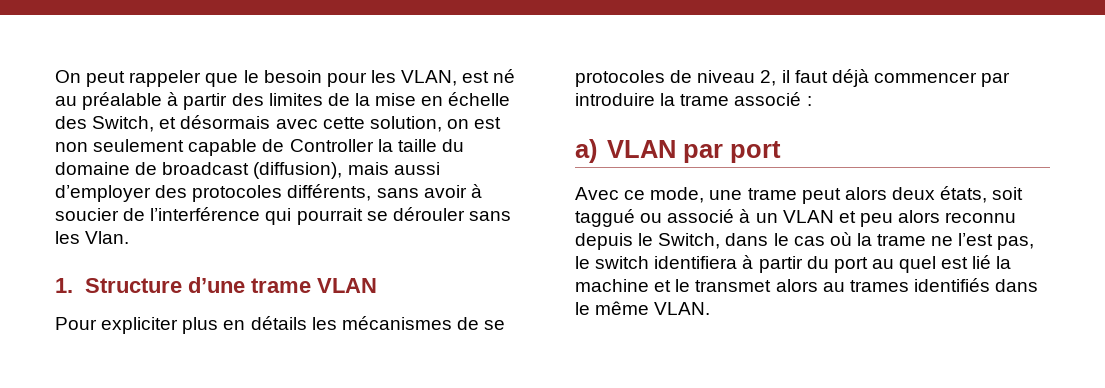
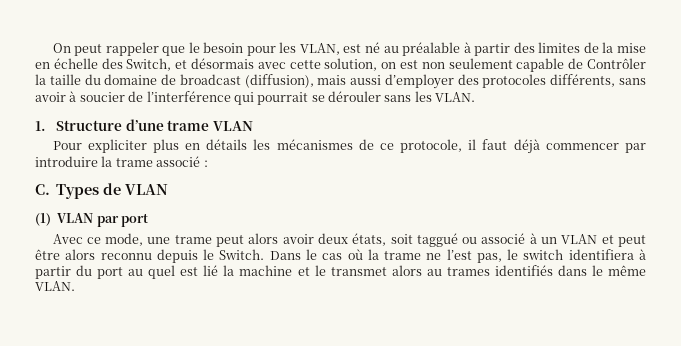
[289,139,374,152] Controller -> [587,58,646,69] Contrôler
[85,231,130,244] Vlan. -> [435,92,476,102] VLAN.
[484,320,506,330] [575,70,777,87] se protocoles de niveau 2, -> [379,139,463,153] ce protocole,
[575,139,597,163] a) -> [35,183,169,199] [35,213,51,226] C. Types de VLAN // (1)
(887, 193) none -> [282,234,314,244] avoir
[859,213,893,227] peu -> [618,235,646,247] [35,249,60,260] peut être
[658,233,769,249] Switch, dans -> [219,249,301,260] Switch. Dans

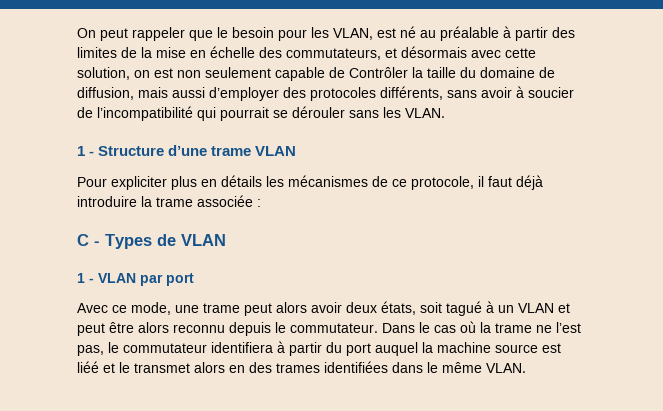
[126,58,172,71] Switch, -> [286,48,381,60] commutateurs,
[179,74,314,88] broadcast (diffusion), -> [77,87,134,100] diffusion,
[146,91,231,102] l’interférence -> [97,106,193,121] l’incompatibilité
[35,121,46,131] 1. -> [77,146,95,156] 1 -
[545,143,647,153] commencer par -> (543, 182) none
[156,156,201,167] associé -> [197,195,253,207] associée
[35,184,50,195] C. -> [77,234,100,246] C -
[35,213,51,226] (1) -> [77,273,94,283] 1 -
[416,233,526,247] taggué ou associé -> [446,301,482,316] tagué
[219,249,265,260] Switch. -> [290,323,378,333] commutateur.
[523,249,564,260] switch -> [123,343,207,353] commutateur
[128,265,553,279] au quel est lié la machine et le transmet alors au trames identifiés -> [375,342,561,356] [77,361,388,373] auquel la machine source est liéé et le transmet alors en des trames identifiées

